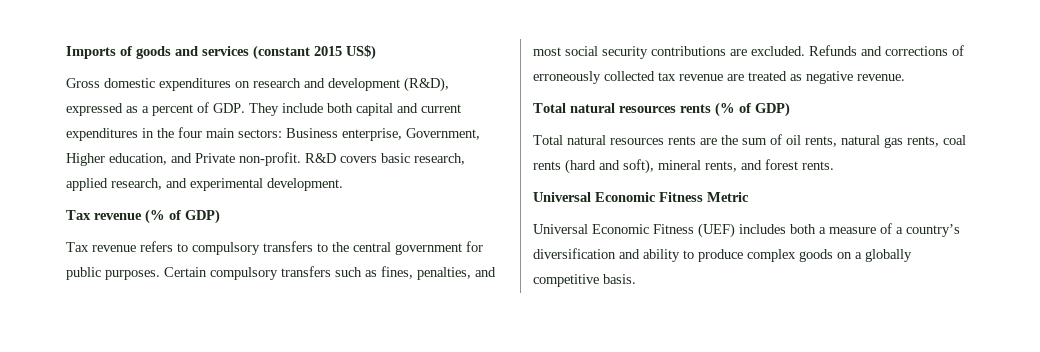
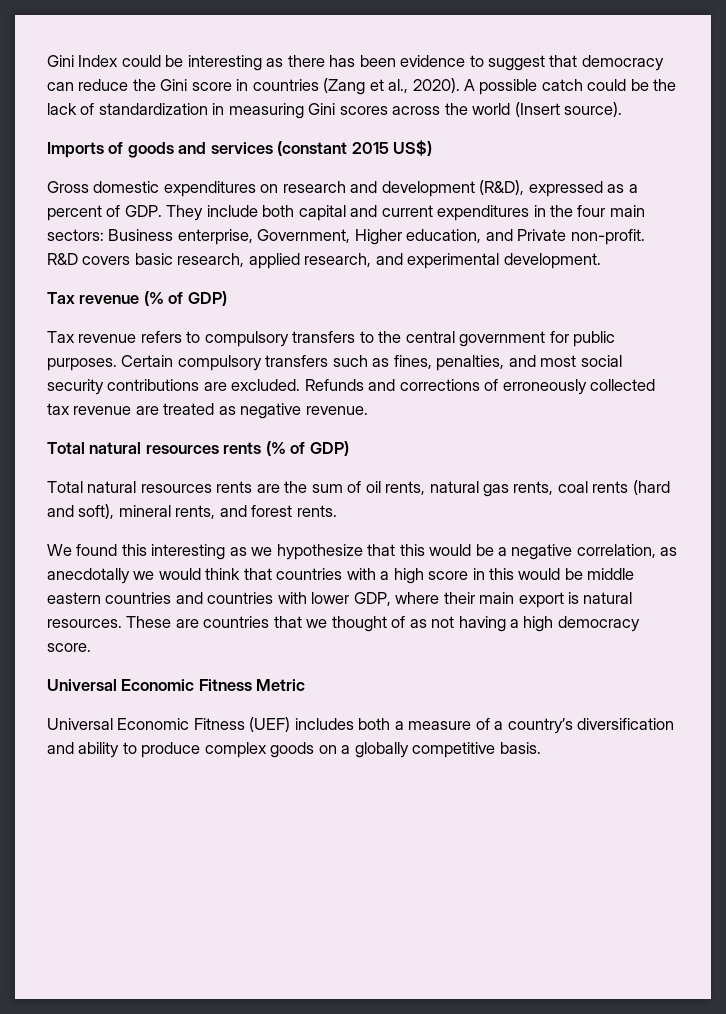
(66, 52) none -> [47,55,664,71] [47,78,677,95] [47,102,623,119] Gini Index could be interesting as there has been evidence to suggest that democracy can reduce the Gini score in countries (Zang et al., 2020). A possible catch could be the lack of standardization in measuring Gini scores across the world (Insert source). //
(834, 165) none -> [47,544,678,560] [47,568,635,584] [47,592,633,608] [47,616,640,632] [47,643,91,652] // We found this interesting as we hypothesize that this would be a negative correlation, as anecdotally we would think that countries with a high score in this would be middle eastern countries and countries with lower GDP, where their main export is natural resources. These are countries that we thought of as not having a high democracy score.

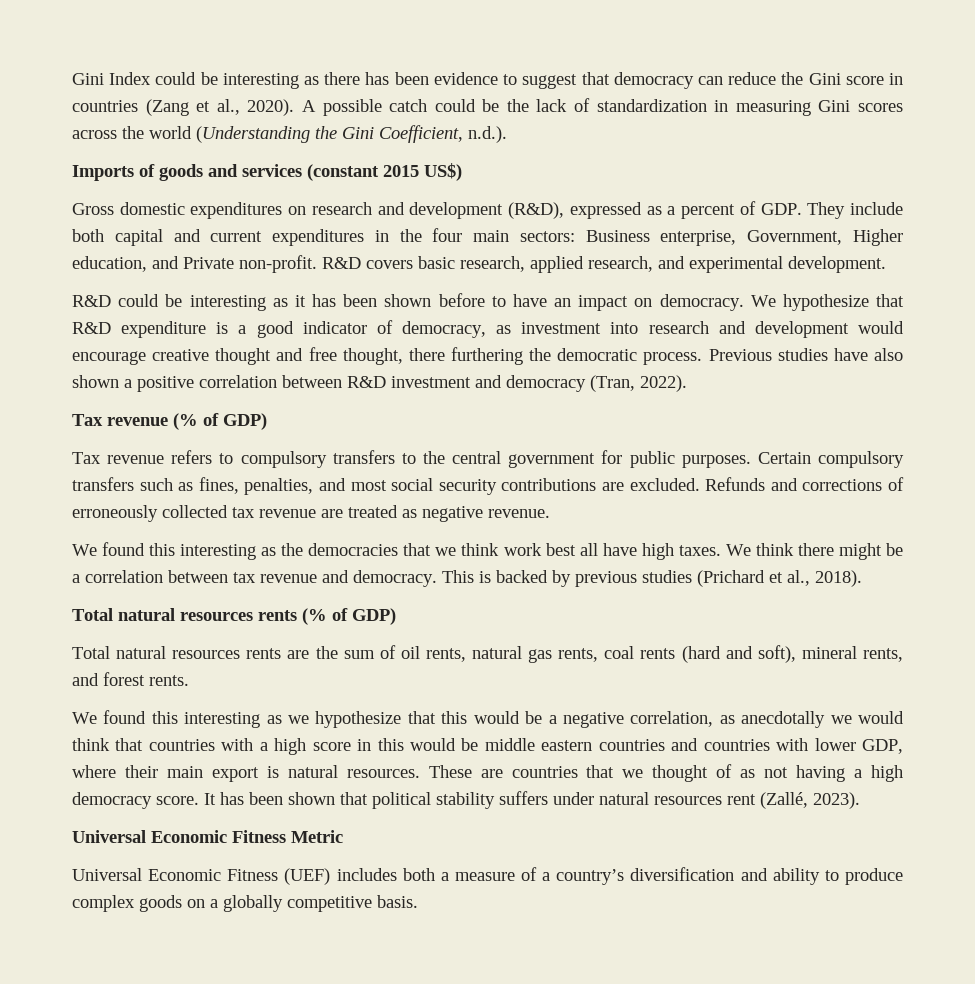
[514,102,623,117] (Insert source). -> [196,125,507,143] (Understanding the Gini Coefficient, n.d.).
(601, 261) none -> [72,293,904,311] [72,320,904,338] [72,347,903,365] [72,375,687,392] // R&D could be interesting as it has been shown before to have an impact on democracy. We hypothesize that R&D expenditure is a good indicator of democracy, as investment into research and development would encourage creative thought and free thought, there furthering the democratic process. Previous studies have also shown a positive correlation between R&D investment and democracy (Tran, 2022).
(368, 410) none -> [72,542,903,560] [72,570,862,587] // We found this interesting as the democracies that we think work best all have high taxes. We think there might be a correlation between tax revenue and democracy. This is backed by previous studies (Prichard et al., 2018).
(91, 647) none -> [204,791,860,809] It has been shown that political stability suffers under natural resources rent (Zallé, 2023).

